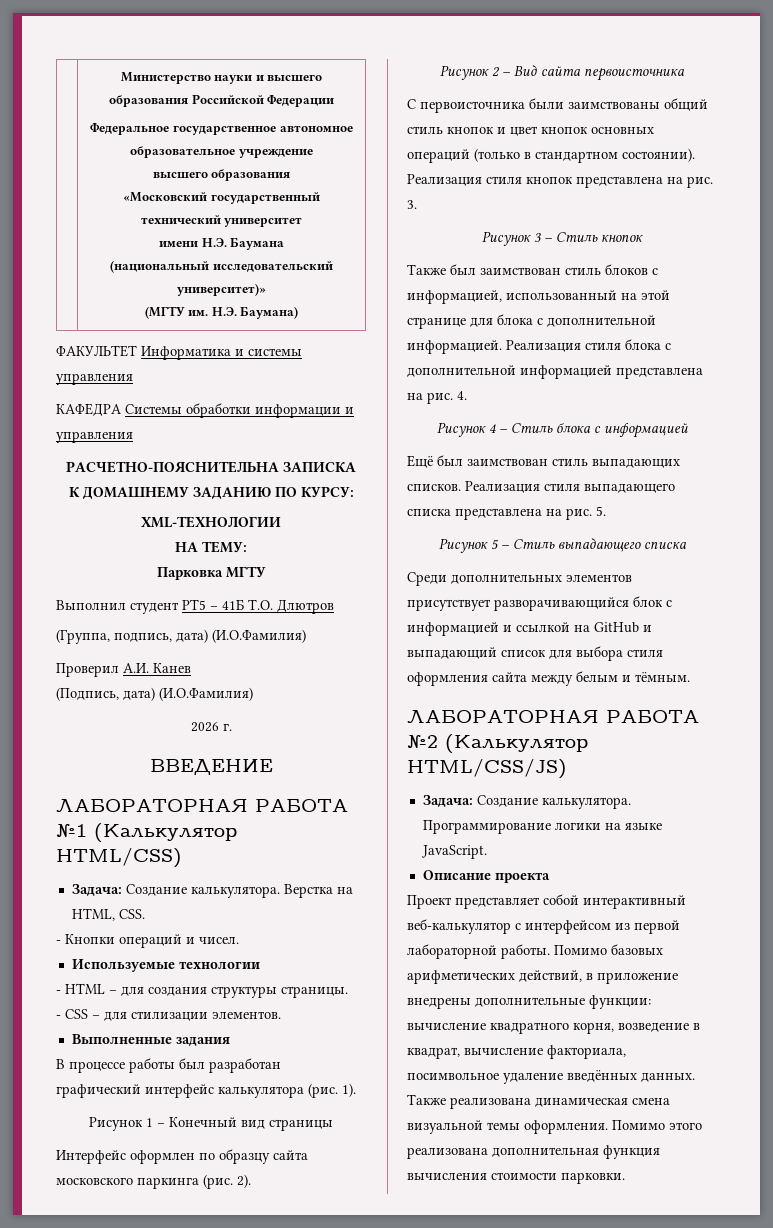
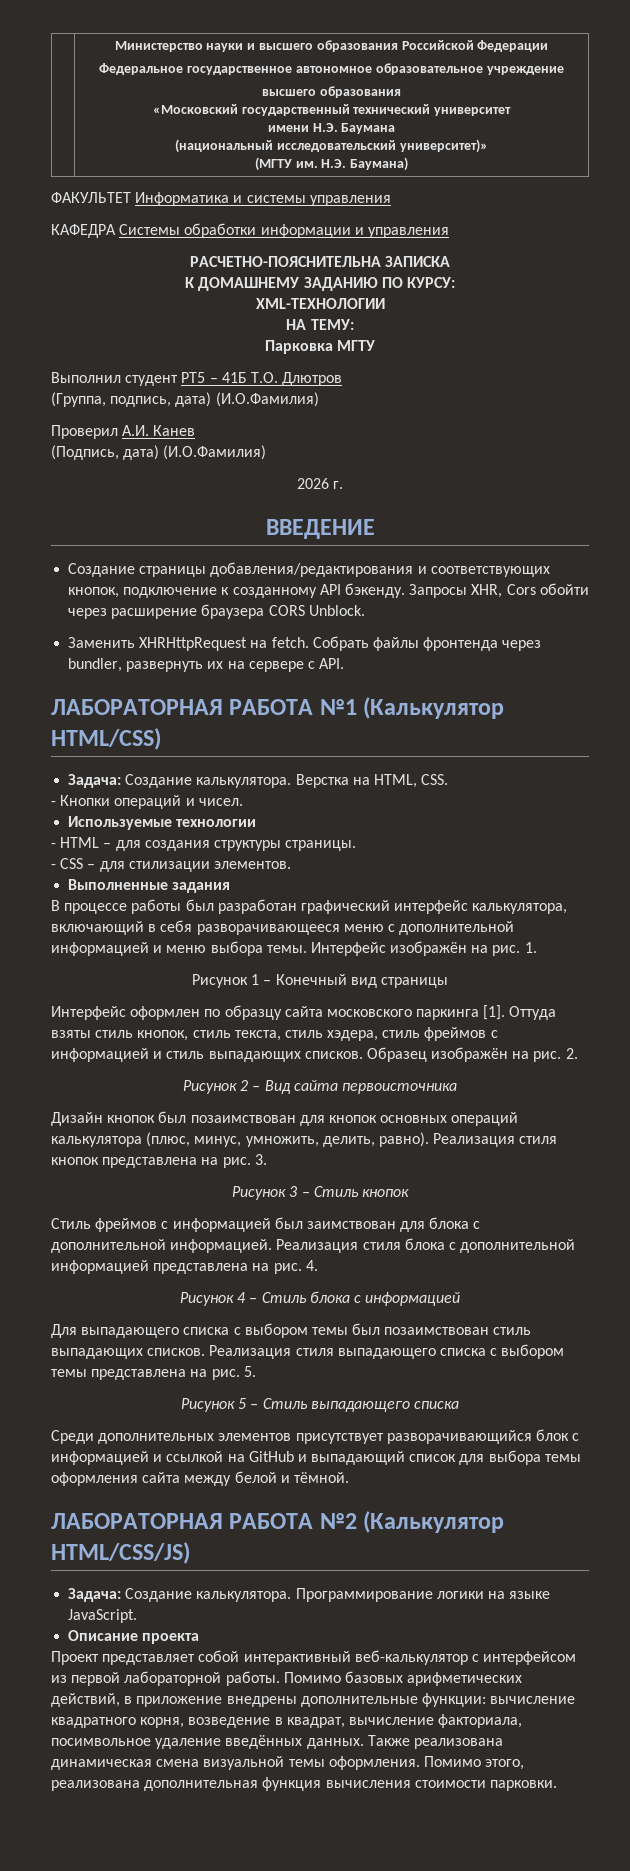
(273, 767) none -> [68,562,550,577] [68,583,589,598] [68,604,365,619] [68,636,542,651] [68,658,345,672] // Создание страницы добавления/редактирования и соответствующих кнопок, подключение к созданному API бэкенду. Запросы XHR, Cors обойти через расширение браузера CORS Unblock. // Заменить XHRHttpRequest на fetch. Собрать файлы фронтенда через bundler, развернуть их на сервере c API.
[218,1083,356,1098] калькулятора (рис. 1). -> [472,903,568,914] [51,920,515,935] [51,941,537,956] калькулятора, включающий в себя разворачивающееся меню с дополнительной информацией и меню выбора темы. Интерфейс изображён на рис. 1.
[203,1174,251,1189] (рис. 2). -> [483,1005,557,1020] [51,1027,498,1041] [51,1047,578,1062] [1]. Оттуда взяты стиль кнопок, стиль текста, стиль хэдера, стиль фреймов с информацией и стиль выпадающих списков. Образец изображён на рис. 2.
[407,98,708,113] [407,126,654,136] [407,148,695,163] С первоисточника были заимствованы общий стиль кнопок и цвет кнопок основных операций (только в стандартном состоянии). -> [51,1111,519,1126] [51,1132,429,1147] Дизайн кнопок был позаимствован для кнопок основных операций калькулятора (плюс, минус, умножить, делить, равно).
[407,264,658,275] [407,290,670,304] [407,317,466,329] Также был заимствован стиль блоков с информацией, использованный на этой странице -> [51,1217,396,1232] Стиль фреймов с информацией был заимствован
[407,455,548,468] Ещё был заимствован -> [51,1323,490,1338] Для выпадающего списка с выбором темы был позаимствован
(451, 512) none -> [490,1344,565,1359] [51,1369,87,1377] с выбором темы
[627,649,663,657] стиля -> [544,1454,581,1462] темы
[576,671,690,682] белым и тёмным. -> [234,1471,349,1483] белой и тёмной.
[669,1122,702,1130] этого -> [485,1759,525,1770] этого,

